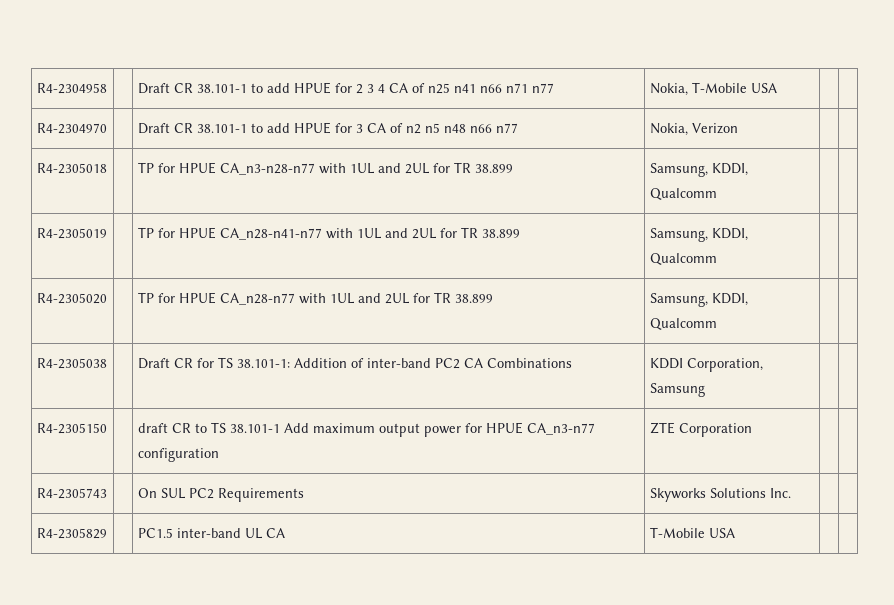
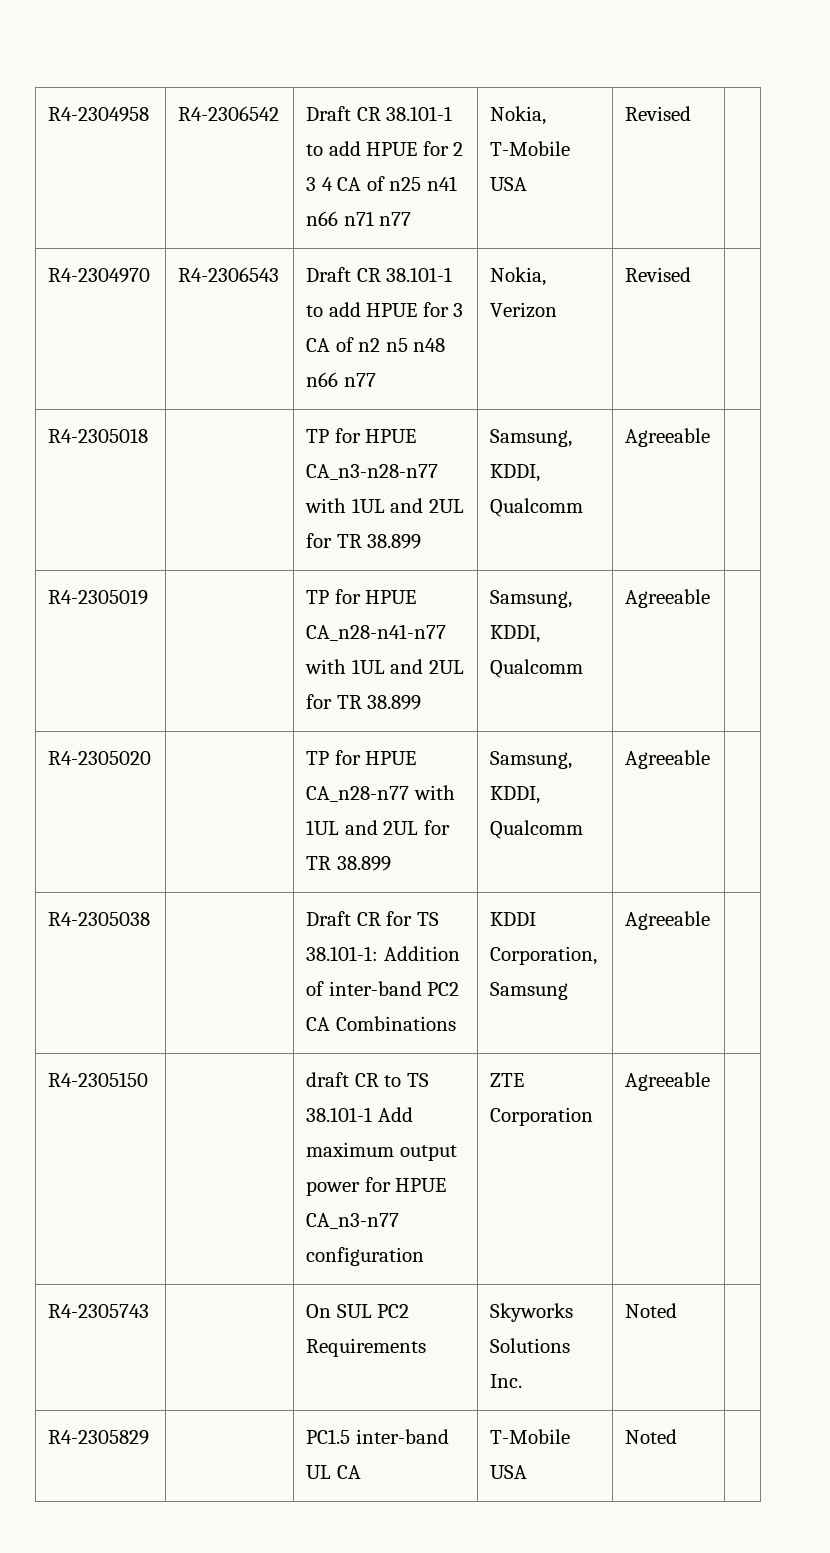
(107, 88) none -> [178,106,280,121] R4-2306542
(777, 88) none -> [625,106,692,121] Revised
(107, 128) none -> [178,267,280,282] R4-2306543
(738, 128) none -> [625,267,692,282] Revised
(717, 194) none -> [625,428,711,447] Agreeable
(717, 259) none -> [625,589,711,608] Agreeable
(717, 324) none -> [625,750,711,769] Agreeable
(705, 390) none -> [625,911,711,930] Agreeable
(752, 430) none -> [625,1072,711,1091] Agreeable
(791, 493) none -> [625,1303,678,1318] Noted
(735, 533) none -> [625,1429,678,1444] Noted

